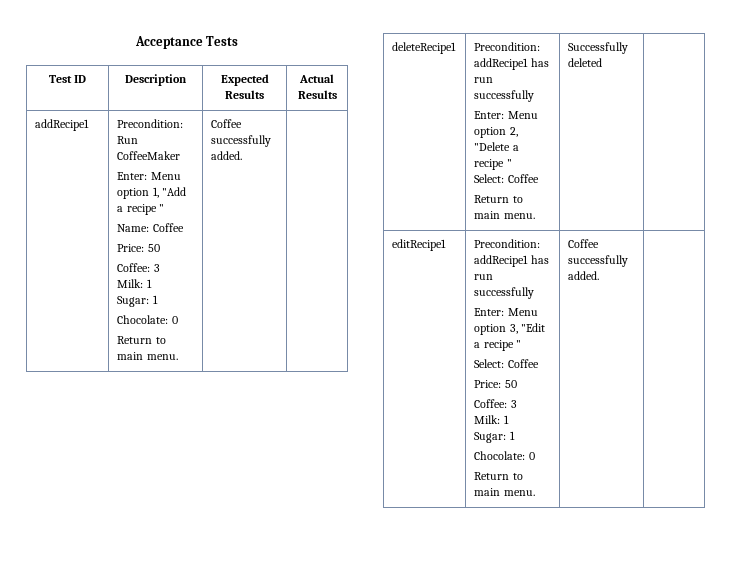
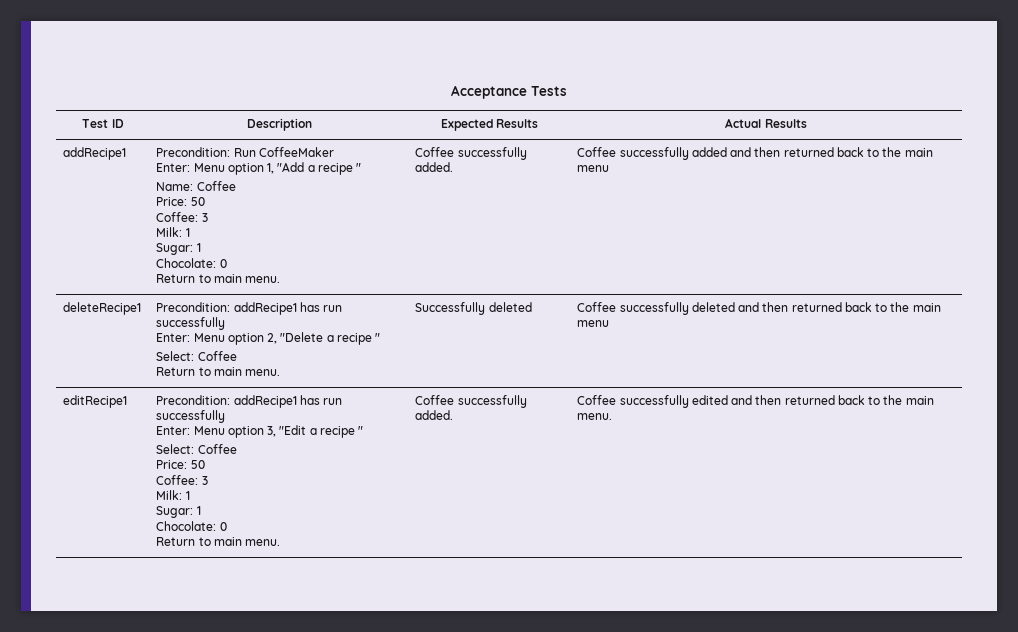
(243, 155) none -> [577,147,933,160] [577,165,610,172] Coffee successfully added and then returned back to the main menu
(603, 62) none -> [577,302,941,315] [577,320,610,327] Coffee successfully deleted and then returned back to the main menu
(600, 275) none -> [577,395,934,408] [577,413,613,420] Coffee successfully edited and then returned back to the main menu.

